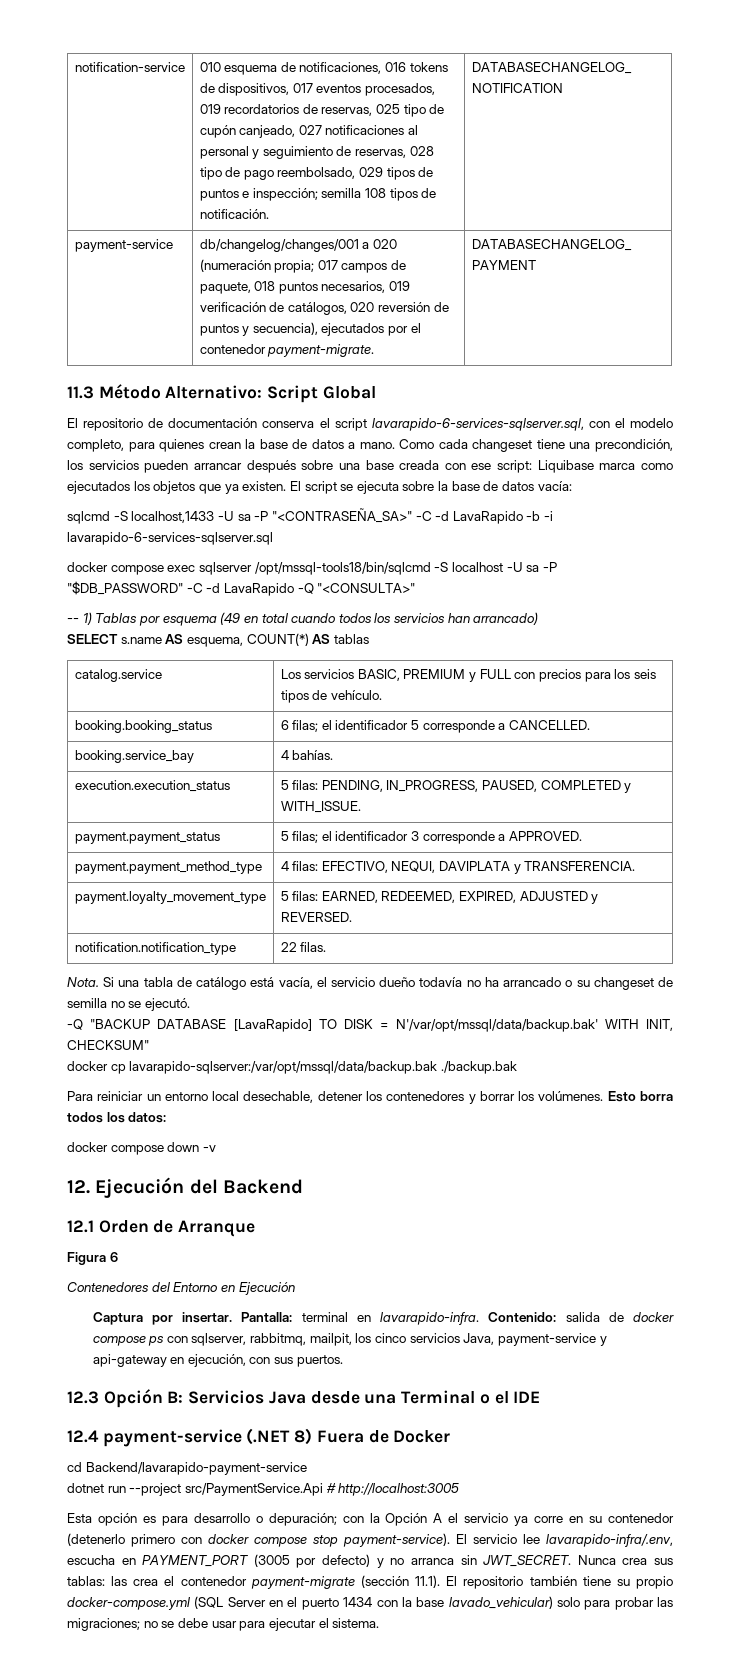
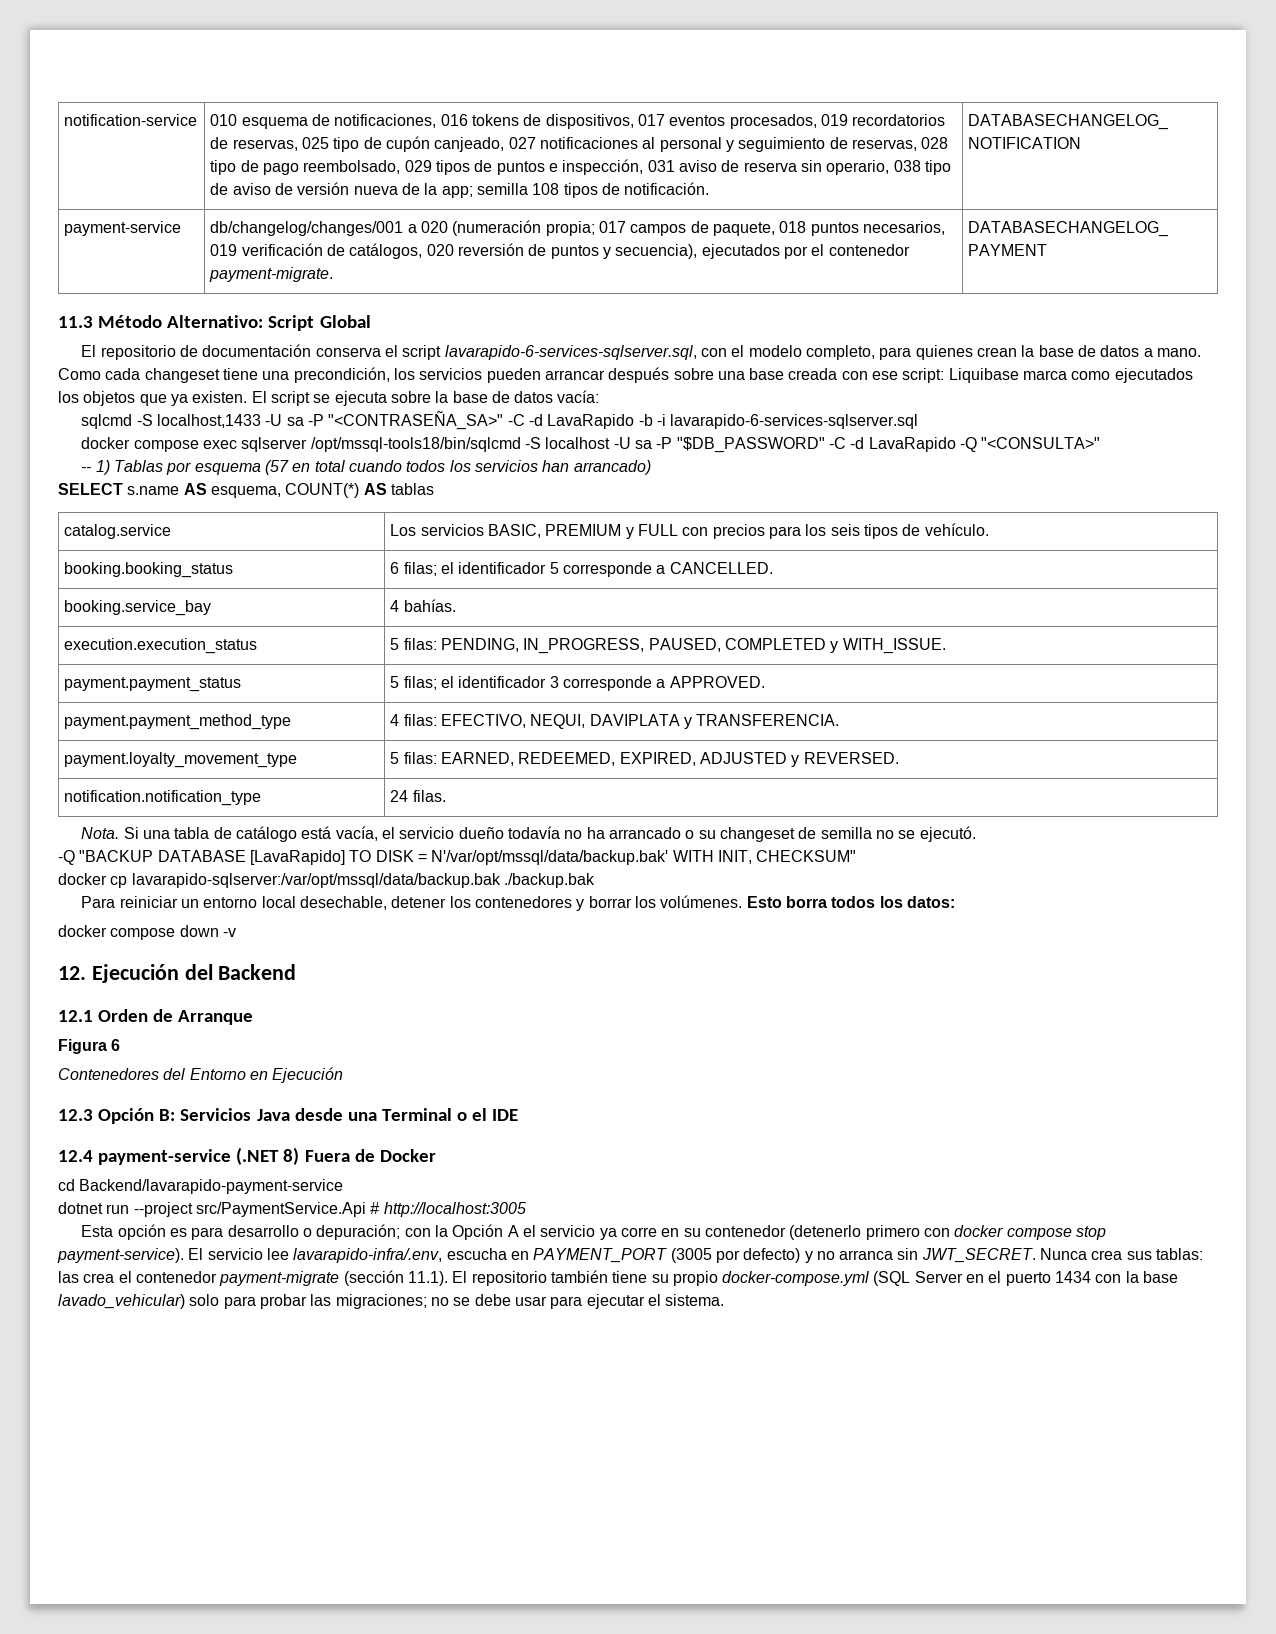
[252,188,318,201] inspección; -> [562,159,951,175] [210,182,473,198] inspección, 031 aviso de reserva sin operario, 038 tipo de aviso de versión nueva de la app;
[220,612,242,625] (49 -> [265,460,290,475] (57
[280,942,297,952] 22 -> [390,790,409,802] 24
[92,1312,674,1325] [92,1333,607,1346] [92,1354,343,1367] // Captura por insertar. Pantalla: terminal en lavarapido-infra. Contenido: salida de docker compose ps con sqlserver, rabbitmq, mailpit, los cinco servicios Java, payment-service y api-gateway en ejecución, con sus puertos. -> (344, 1075) none

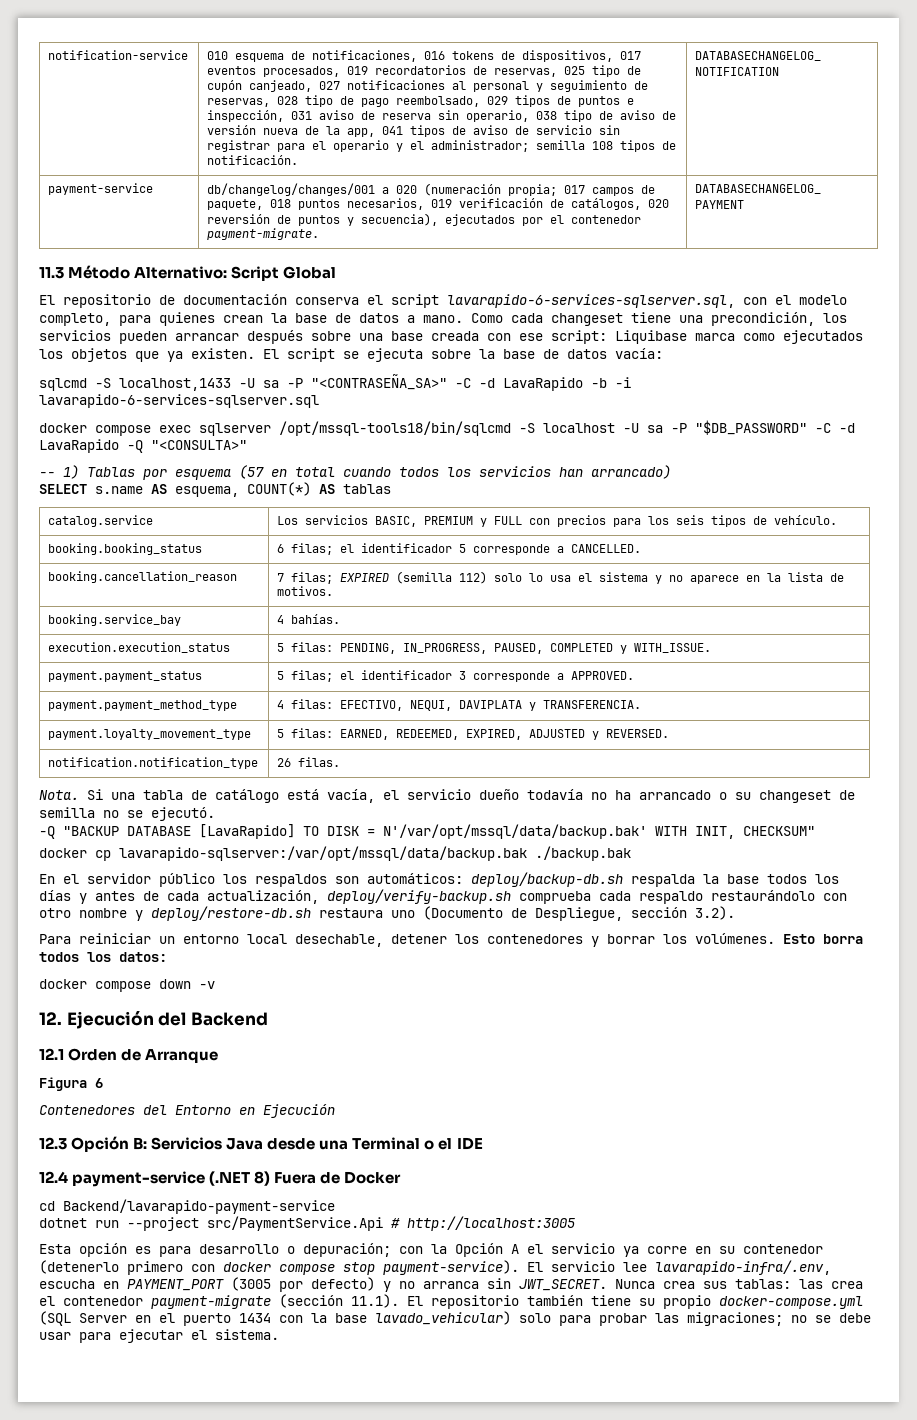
[441,186,473,198] app; -> [347,125,621,137] [207,140,530,152] app, 041 tipos de aviso de servicio sin registrar para el operario y el administrador;
(773, 568) none -> [48,571,238,583] [277,571,845,584] [277,586,334,596] // booking.cancellation_reason | 7 filas; EXPIRED (semilla 112) solo lo usa el sistema y no aparece en la lista de motivos.
[390,790,409,802] 24 -> [277,758,292,767] 26
(595, 880) none -> [39,872,839,887] [39,889,847,904] [39,906,735,921] // En el servidor público los respaldos son automáticos: deploy/backup-db.sh respalda la base todos los días y antes de cada actualización, deploy/verify-backup.sh comprueba cada respaldo restaurándolo con otro nombre y deploy/restore-db.sh restaura uno (Documento de Despliegue, sección 3.2).

